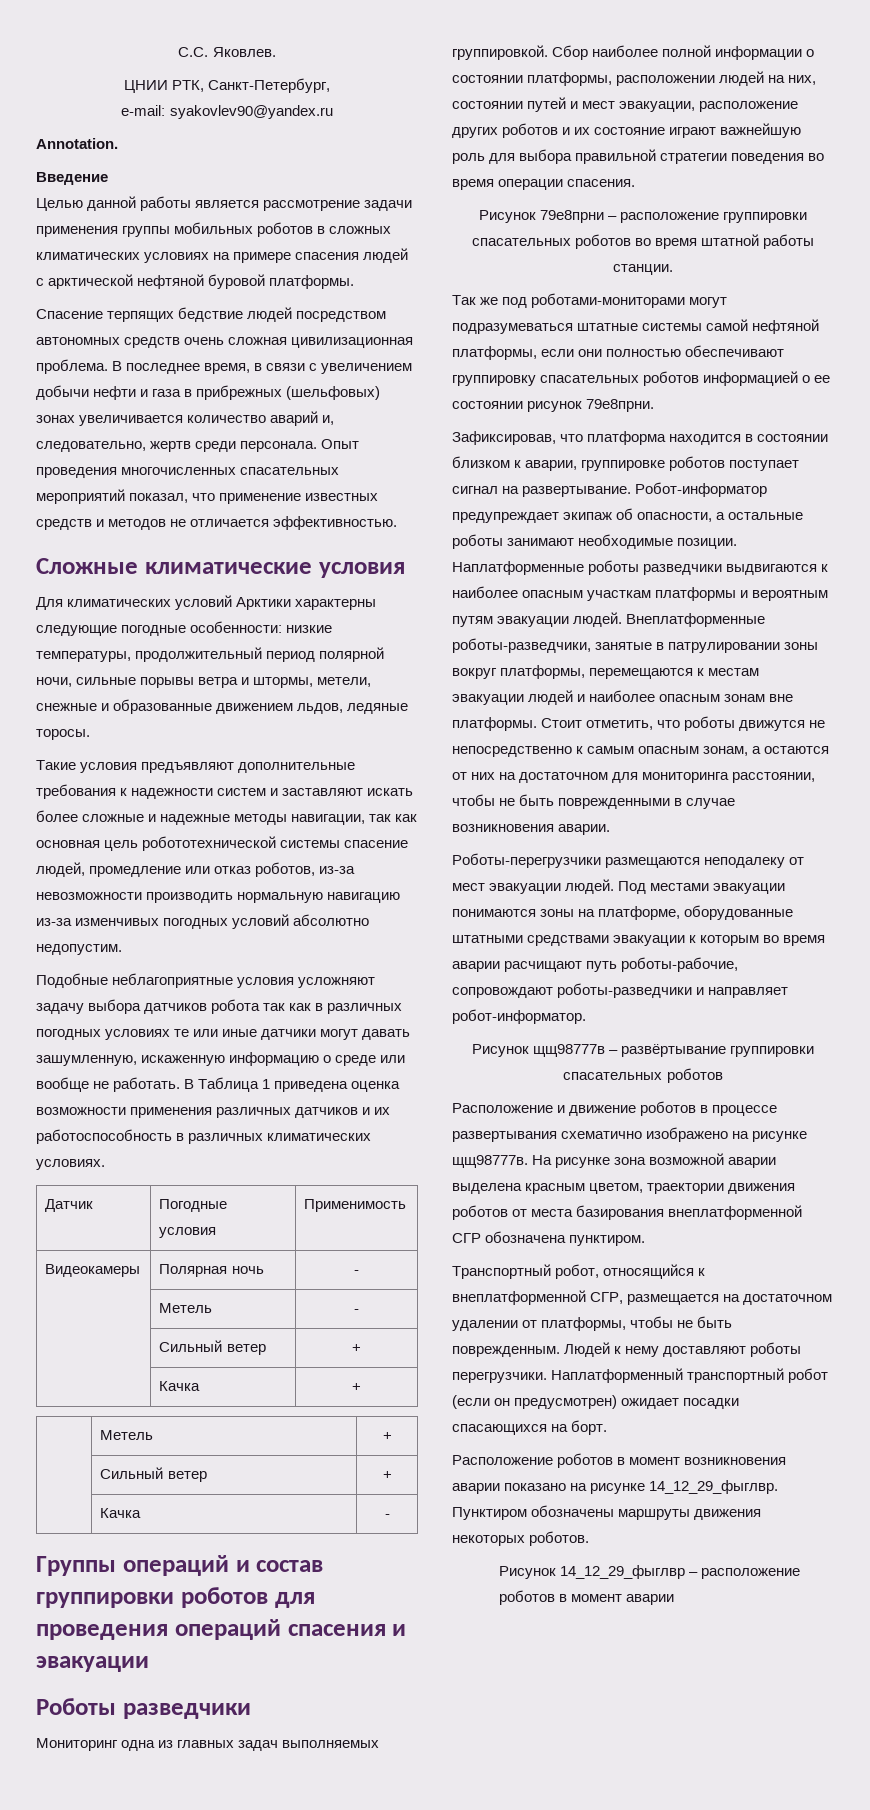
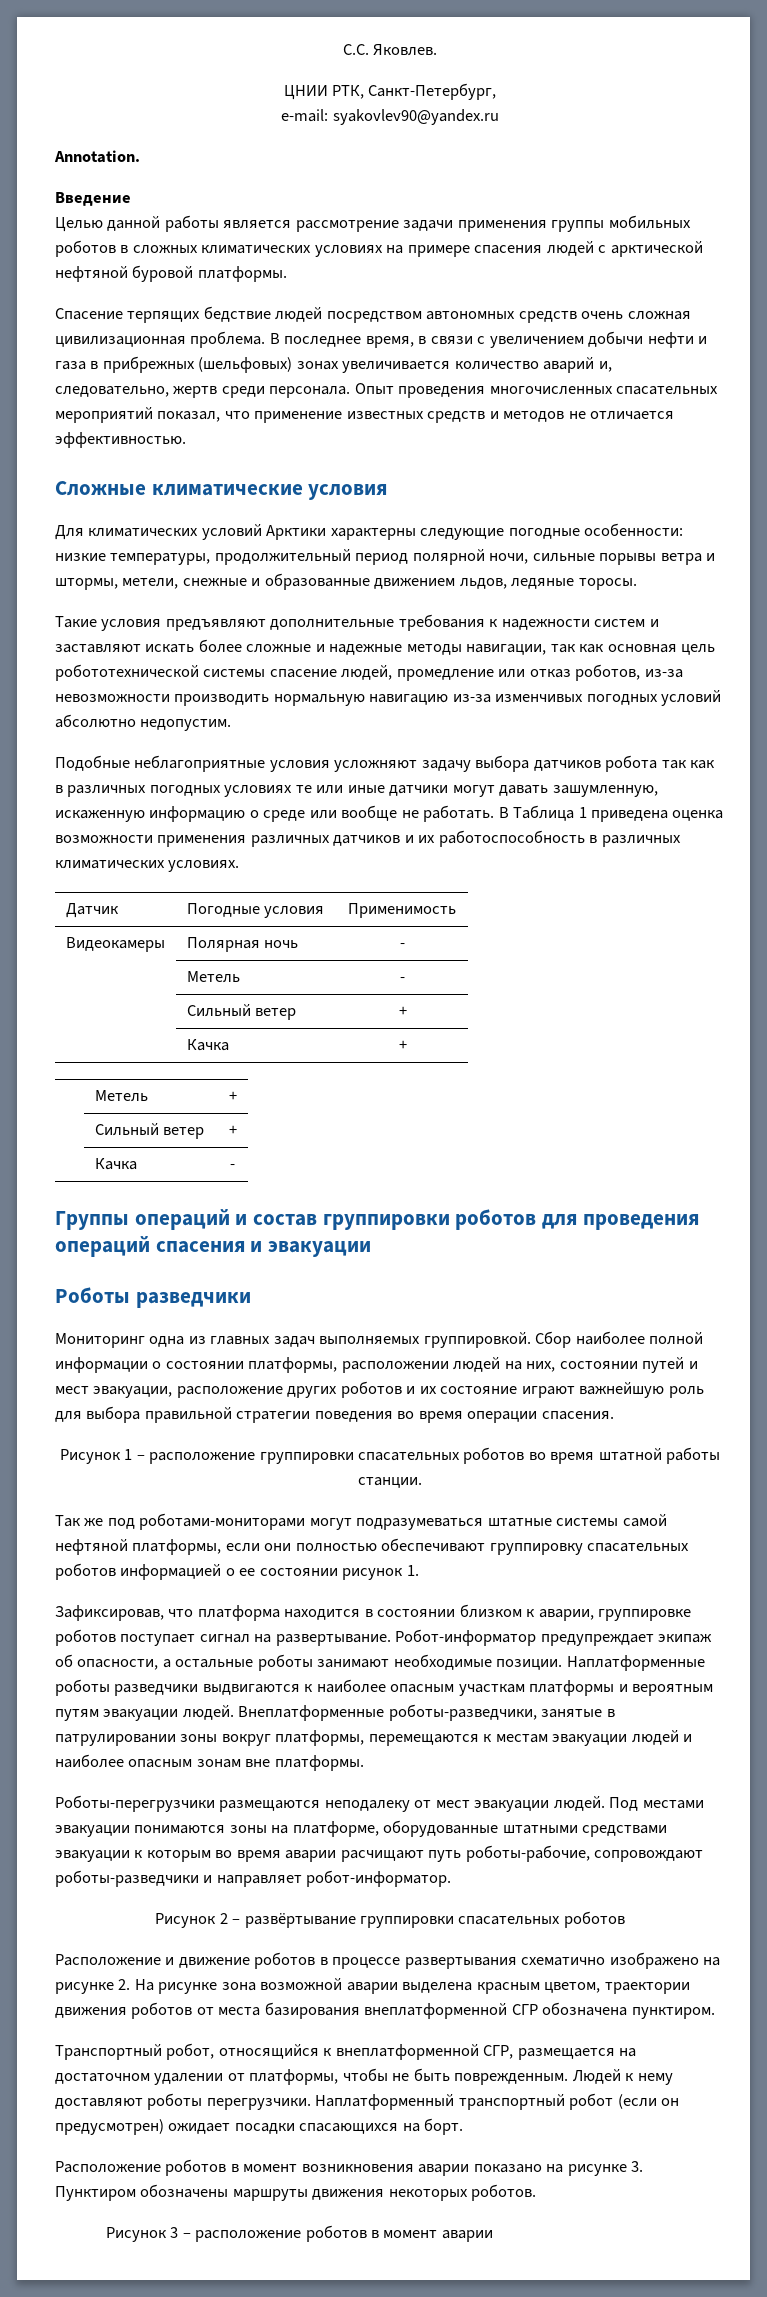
[539,210,604,223] 79е8прни -> [124,1449,133,1460] 1
[586,399,655,412] 79е8прни. -> [406,1565,419,1576] 1.
[541,716,826,731] [452,746,830,757] [452,772,816,783] [452,794,736,809] [452,824,611,835] Стоит отметить, что роботы движутся не непосредственно к самым опасным зонам, а остаются от них на достаточном для мониторинга расстоянии, чтобы не быть поврежденными в случае возникновения аварии. -> (364, 1763) none
[532,1044,605,1057] щщ98777в -> [219,1913,228,1924] 2
[452,1155,528,1168] щщ98777в. -> [118,1979,131,1990] 2.
[649,1480,779,1494] 14_12_29_фыглвр. -> [631,2161,644,2172] 3.
[560,1565,686,1579] 14_12_29_фыглвр -> [170,2227,179,2238] 3

